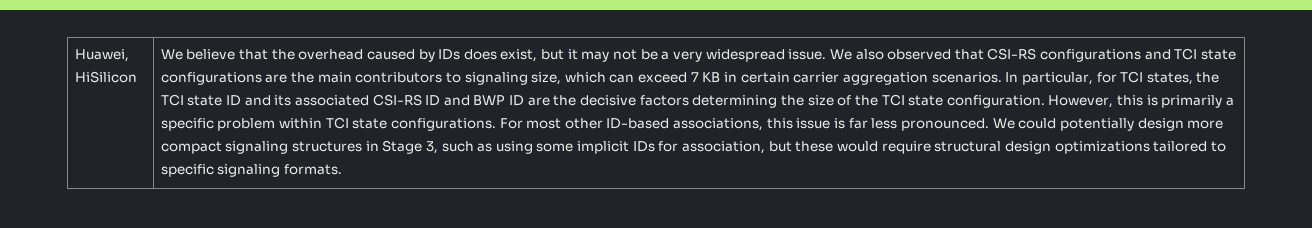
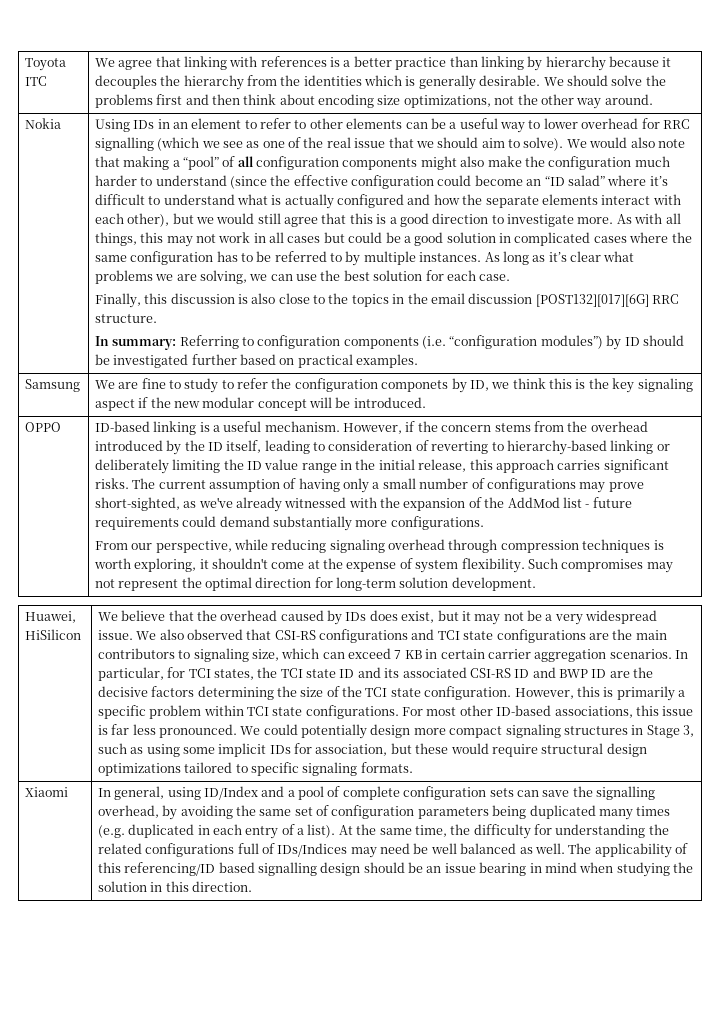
(74, 55) none -> [24,58,66,71] [24,76,47,86] [94,56,672,71] [94,75,666,90] [94,94,653,109] [24,118,61,129] [94,118,690,133] [94,137,685,151] [94,156,670,170] [94,175,668,189] [94,194,681,209] [94,213,681,227] [94,232,692,247] [94,251,635,266] [94,270,511,284] [94,293,680,308] [94,314,157,323] [94,335,684,350] [94,354,419,368] [24,379,80,392] [94,378,693,393] [94,397,426,411] [24,422,61,432] [94,421,648,435] [94,440,670,455] [94,459,669,474] [94,478,644,493] [94,497,632,512] [94,516,484,531] [94,539,664,553] [93,558,673,573] [94,577,536,591] Toyota ITC | We agree that linking with references is a better practice than linking by hierarchy because it decouples the hierarchy from the identities which is generally desirable. We should solve the problems first and then think about encoding size optimizations, not the other way around. // Nokia | Using IDs in an element to refer to other elements can be a useful way to lower overhead for RRC signalling (which we see as one of the real issue that we should aim to solve). We would also note that making a “pool” of all configuration components might also make the configuration much harder to understand (since the effective configuration could become an “ID salad” where it’s difficult to understand what is actually configured and how the separate elements interact with each other), but we would still agree that this is a good direction to investigate more. As with all things, this may not work in all cases but could be a good solution in complicated cases where the same configuration has to be referred to by multiple instances. As long as it’s clear what problems we are solving, we can use the best solution for each case. // Finally, this discussion is also close to the topics in the email discussion [POST132][017][6G] RRC structure. // In summary: Referring to configuration components (i.e. “configuration modules”) by ID should be investigated further based on practical examples. // Samsung | We are fine to study to refer the configuration componets by ID, we think this is the key signaling aspect if the new modular concept will be introduced. // OPPO | ID-based linking is a useful mechanism. However, if the concern stems from the overhead introduced by the ID itself, leading to consideration of reverting to hierarchy-based linking or deliberately limiting the ID value range in the initial release, this approach carries significant risks. The current assumption of having only a small number of configurations may prove short-sighted, as we've already witnessed with the expansion of the AddMod list - future requirements could demand substantially more configurations. // From our perspective, while reducing signaling overhead through compression techniques is worth exploring, it shouldn't come at the expense of system flexibility. Such compromises may not represent the optimal direction for long-term solution development. //
(342, 169) none -> [24,787,68,797] [97,786,656,800] [97,805,671,820] [97,824,669,839] [97,843,689,858] [97,862,694,877] [97,881,252,892] // Xiaomi | In general, using ID/Index and a pool of complete configuration sets can save the signalling overhead, by avoiding the same set of configuration parameters being duplicated many times (e.g. duplicated in each entry of a list). At the same time, the difficulty for understanding the related configurations full of IDs/Indices may need be well balanced as well. The applicability of this referencing/ID based signalling design should be an issue bearing in mind when studying the solution in this direction.

